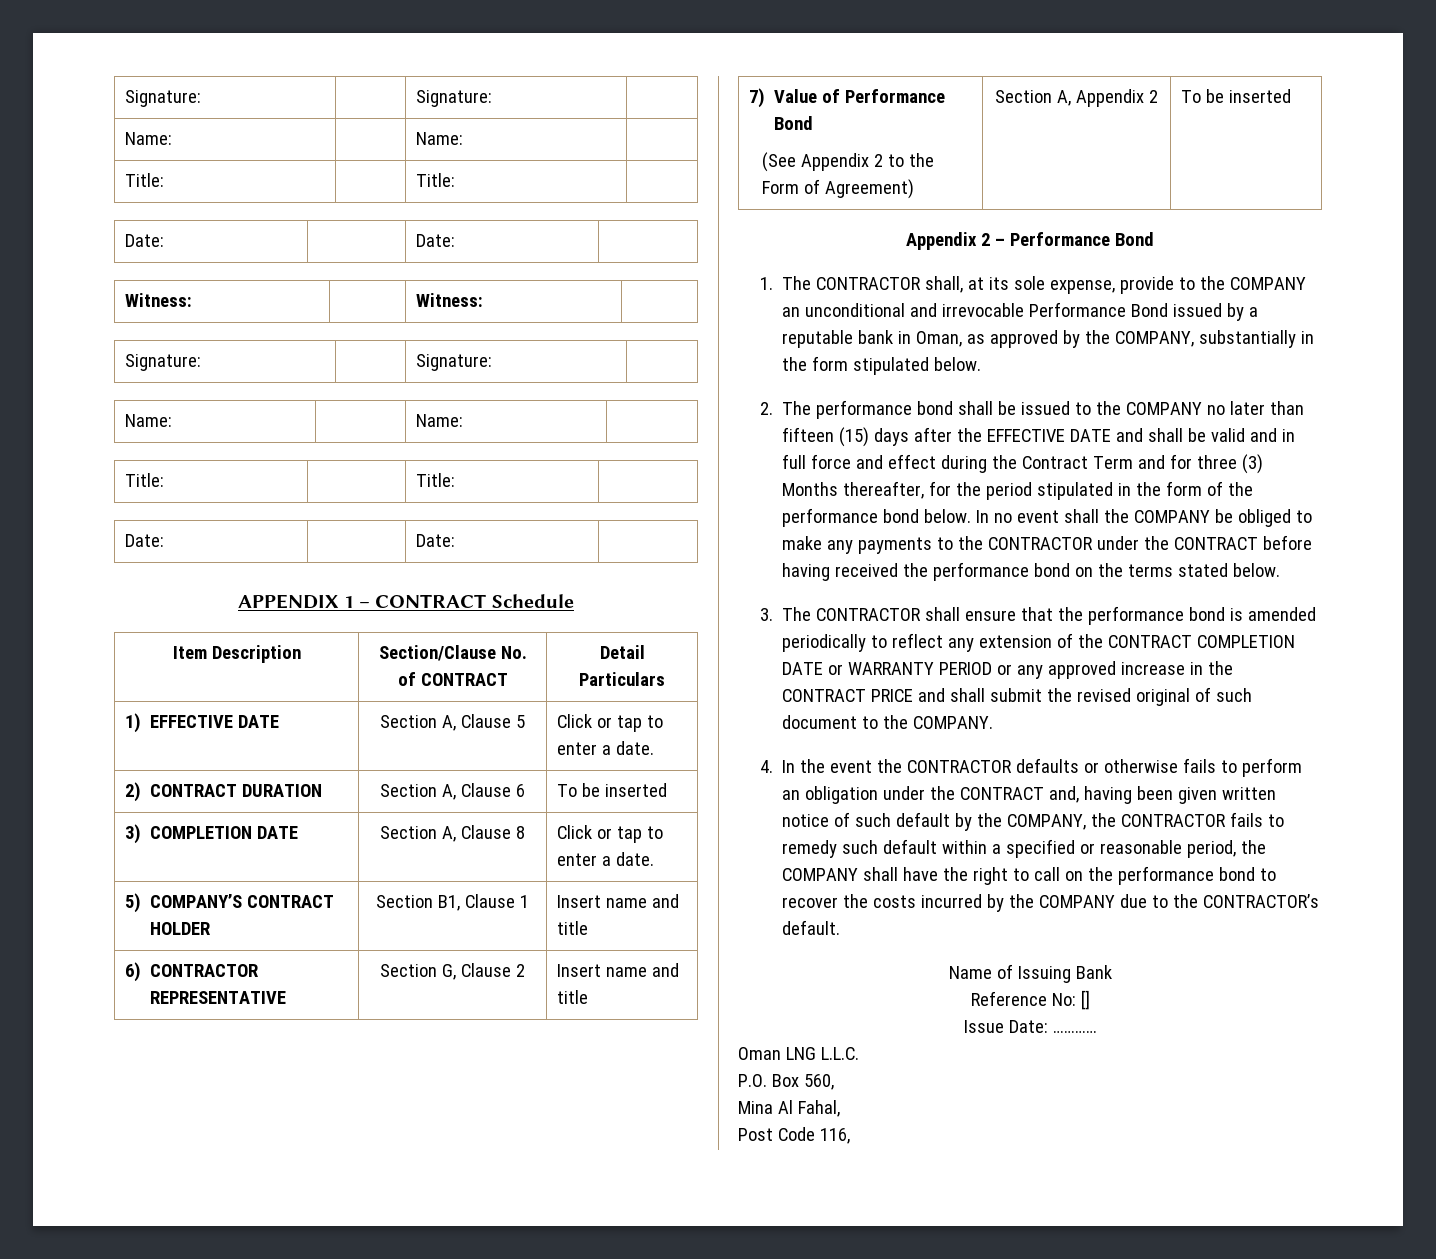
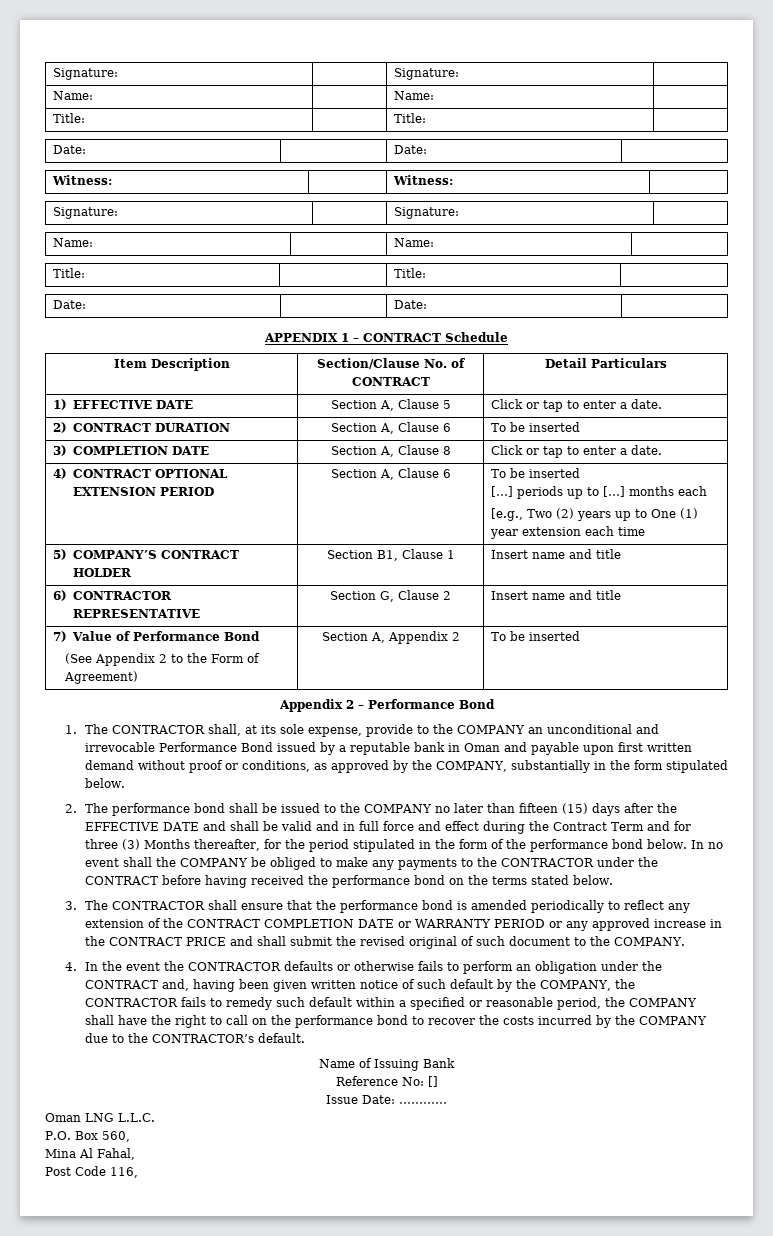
(655, 859) none -> [53,468,229,479] [73,487,215,496] [330,468,451,480] [491,468,581,478] [491,486,708,499] [491,508,699,521] [490,526,646,539] // 4) CONTRACT OPTIONAL EXTENSION PERIOD | Section A, Clause 6 | To be inserted // […] periods up to […] months each // [e.g., Two (2) years up to One (1) year extension each time
[916,331,963,347] Oman, -> [464,742,693,755] [85,760,311,773] Oman and payable upon first written demand without proof or conditions,

